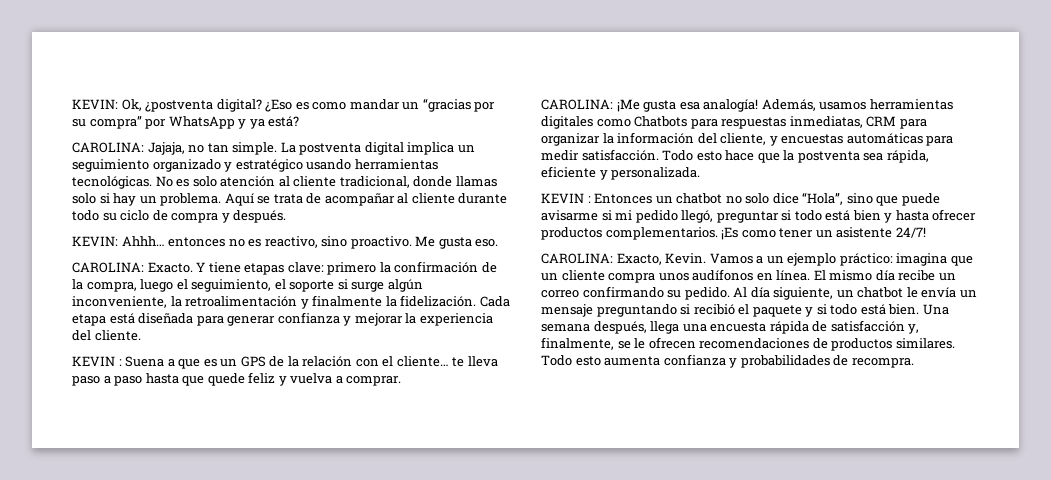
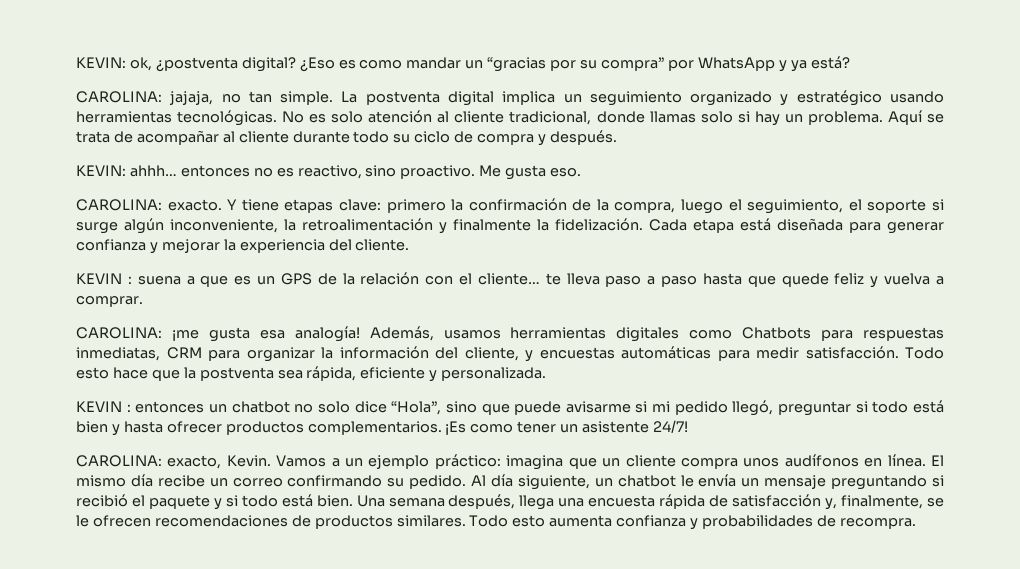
[72,99,142,111] KEVIN: Ok, -> [76,57,152,71] KEVIN: ok,
[147,142,185,155] Jajaja, -> [169,91,214,105] jajaja,
[121,236,165,246] Ahhh… -> [129,165,177,177] ahhh…
[147,262,193,273] Exacto. -> [167,199,222,211] exacto.
[125,356,165,367] Suena -> [137,276,181,285] suena
[616,99,640,112] ¡Me -> [171,330,199,341] ¡me
[594,193,653,204] Entonces -> [135,401,205,413] entonces
[616,253,662,265] Exacto, -> [167,455,222,469] exacto,

